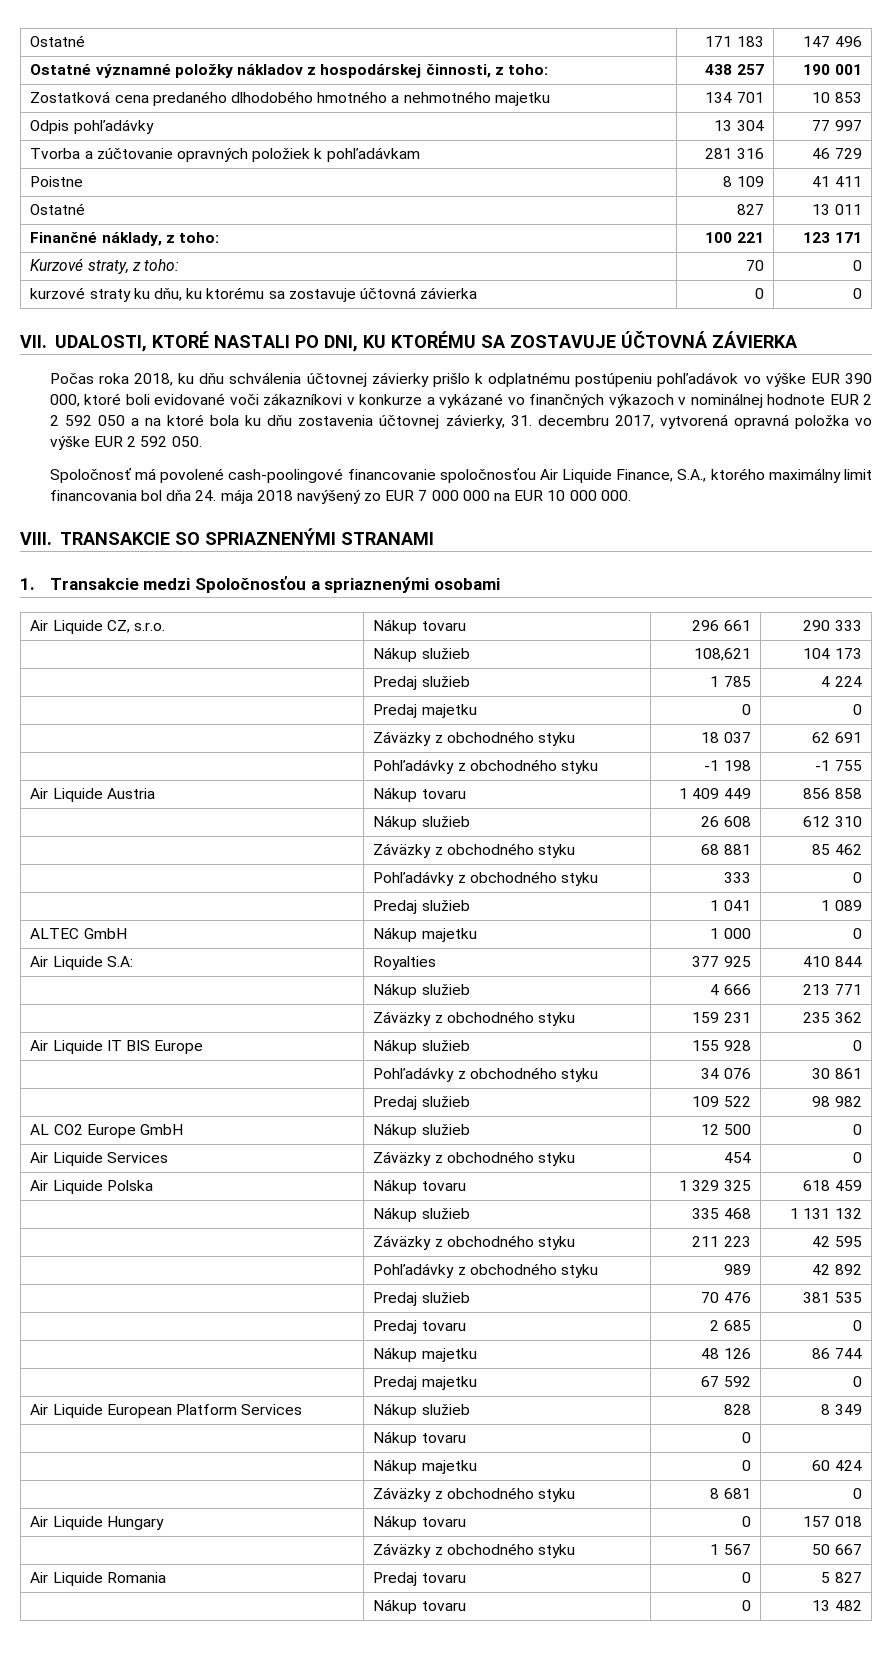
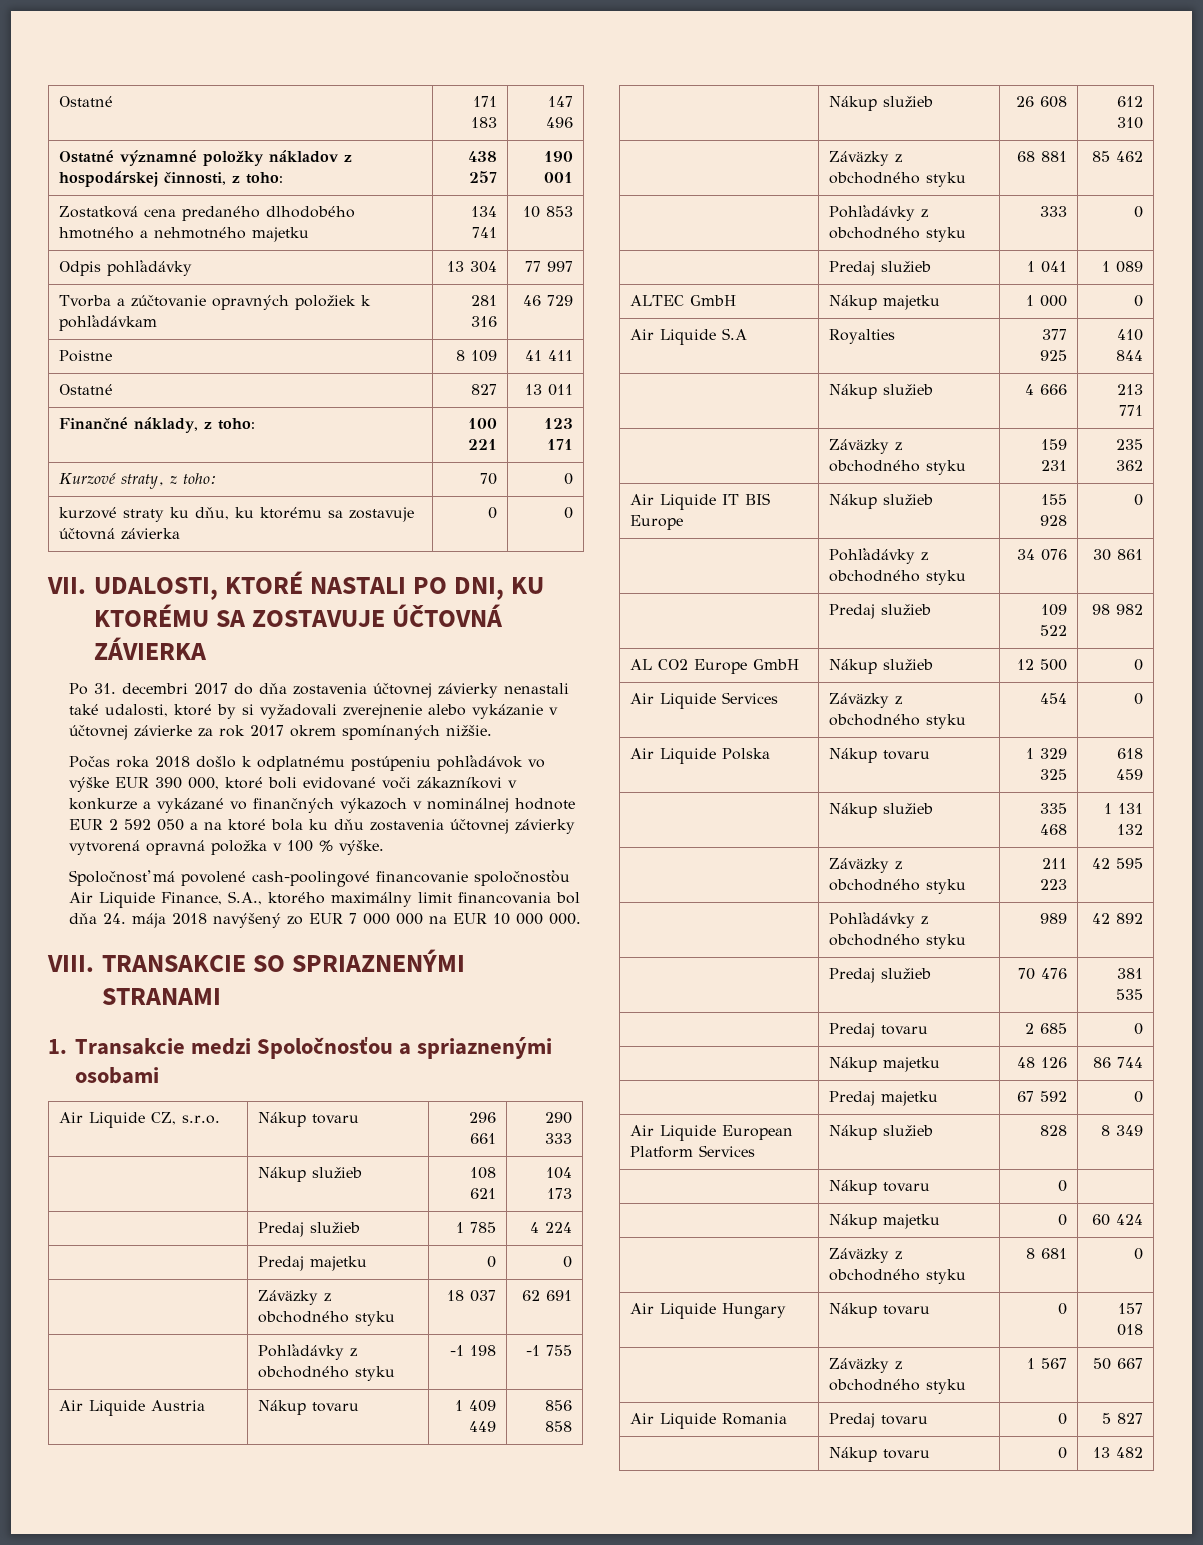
[736,92,764,103] 701 -> [472,227,498,238] 741
[49,372,470,387] Počas roka 2018, ku dňu schválenia účtovnej závierky prišlo -> [68,683,569,698] [68,704,558,719] [68,725,492,740] [68,756,236,768] Po 31. decembri 2017 do dňa zostavenia účtovnej závierky nenastali také udalosti, ktoré by si vyžadovali zverejnenie alebo vykázanie v účtovnej závierke za rok 2017 okrem spomínaných nižšie. // Počas roka 2018 došlo
[49,415,59,426] 2 -> (118, 824) none
[445,414,873,429] [49,436,202,450] závierky, 31. decembru 2017, vytvorená opravná položka vo výške EUR 2 592 050. -> [514,819,575,834] [68,840,384,855] závierky vytvorená opravná položka v 100 % výške.
[693,648,751,661] 108,621 -> [470,1167,497,1179] [470,1188,497,1199] 108 621
[106,956,133,967] S.A: -> [721,328,747,340] S.A

